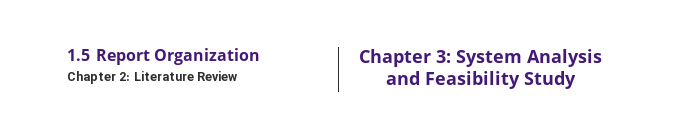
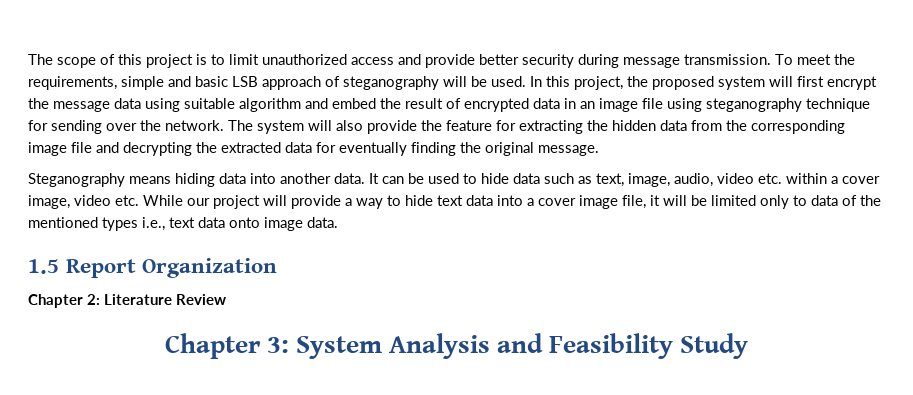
(67, 55) none -> [28,54,855,68] [28,76,877,90] [28,98,870,112] [28,120,845,134] [28,142,599,156] [28,173,880,187] [28,195,881,209] [28,217,338,231] The scope of this project is to limit unauthorized access and provide better security during message transmission. To meet the requirements, simple and basic LSB approach of steganography will be used. In this project, the proposed system will first encrypt the message data using suitable algorithm and embed the result of encrypted data in an image file using steganography technique for sending over the network. The system will also provide the feature for extracting the hidden data from the corresponding image file and decrypting the extracted data for eventually finding the original message. // Steganography means hiding data into another data. It can be used to hide data such as text, image, audio, video etc. within a cover image, video etc. While our project will provide a way to hide text data into a cover image file, it will be limited only to data of the mentioned types i.e., text data onto image data. //

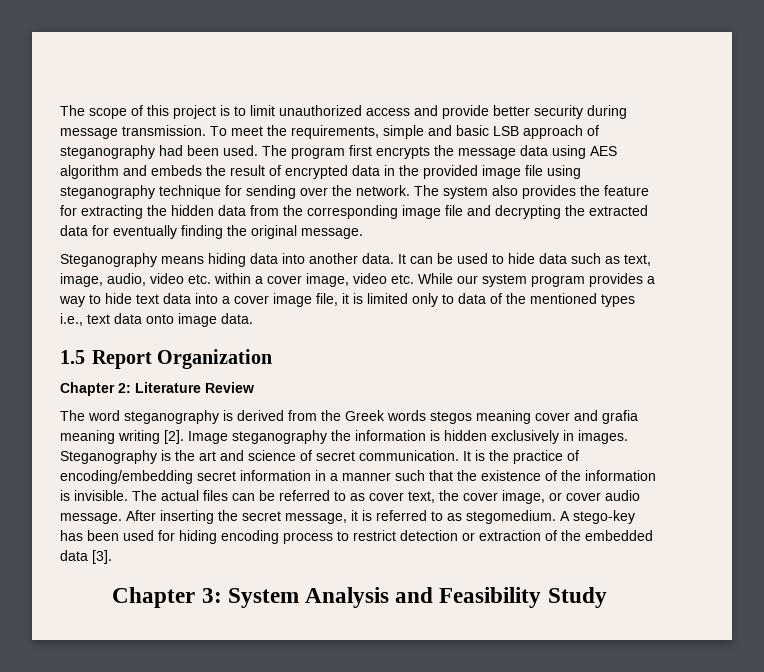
[443,76,877,90] will be used. In this project, the proposed system will first encrypt -> [159,145,430,159] had been used. The program first encrypts
[184,98,235,109] suitable -> [590,146,617,156] AES
[332,98,376,109] embed -> [151,165,202,176] embeds
[580,101,595,109] an -> [399,165,478,179] the provided
[308,120,417,134] will also provide -> [492,185,576,199] also provides
[213,195,341,209] project will provide -> [482,273,643,287] system program provides
[663,195,707,206] will be -> [353,293,363,304] is
(226, 299) none -> [60,410,638,424] [60,430,628,444] [60,450,579,464] [60,470,656,484] [60,490,640,504] [60,510,635,524] [60,530,653,544] [60,550,112,564] // The word steganography is derived from the Greek words stegos meaning cover and grafia meaning writing [2]. Image steganography the information is hidden exclusively in images. Steganography is the art and science of secret communication. It is the practice of encoding/embedding secret information in a manner such that the existence of the information is invisible. The actual files can be referred to as cover text, the cover image, or cover audio message. After inserting the secret message, it is referred to as stegomedium. A stego-key has been used for hiding encoding process to restrict detection or extraction of the embedded data [3].

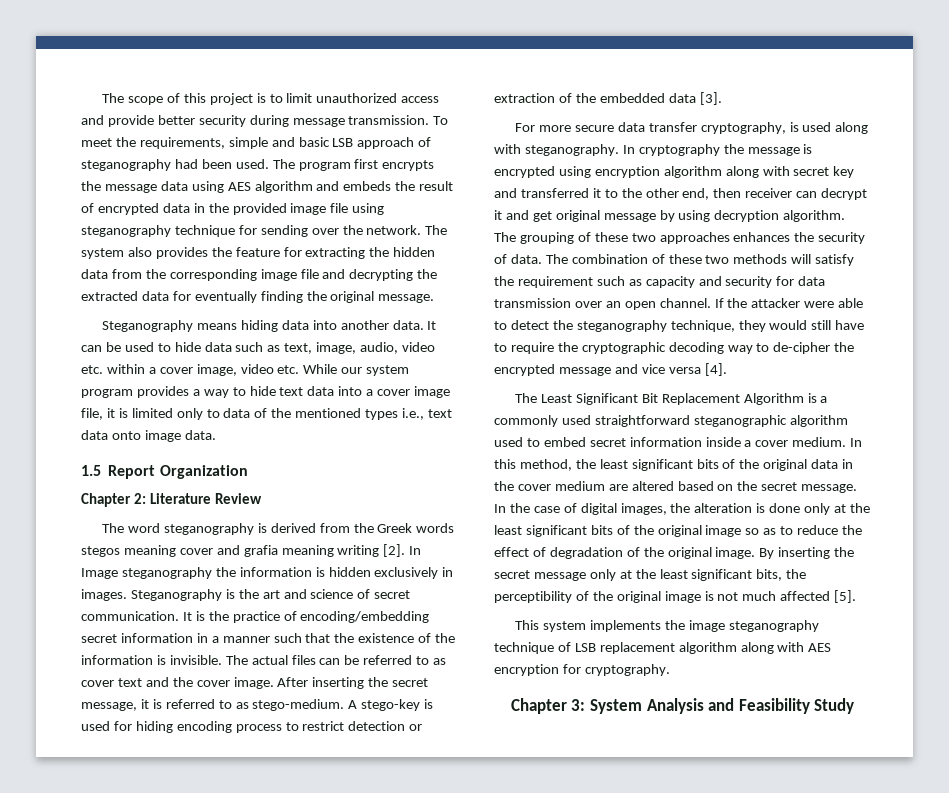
(184, 437) none -> [409,546,422,555] In
[408,490,640,504] [60,513,122,524] text, the cover image, or cover audio message. -> [117,677,274,689] text and the cover image.
[466,510,556,524] stegomedium. -> [252,699,345,711] stego-medium.
[60,530,119,541] has been -> [424,699,434,709] is
(112, 557) none -> [515,122,869,134] [494,144,813,156] [494,166,855,178] [494,188,868,200] [494,210,846,222] [494,232,866,244] [494,254,855,266] [494,276,826,288] [494,298,864,310] [494,320,865,332] [494,342,855,354] [494,363,727,376] [515,393,828,405] [494,415,848,427] [494,437,863,447] [494,459,854,471] [494,481,858,493] [494,503,870,515] [494,525,863,537] [494,547,855,559] [494,569,807,581] [494,590,857,603] [515,620,819,632] [494,642,832,654] [494,664,670,676] // For more secure data transfer cryptography, is used along with steganography. In cryptography the message is encrypted using encryption algorithm along with secret key and transferred it to the other end, then receiver can decrypt it and get original message by using decryption algorithm. The grouping of these two approaches enhances the security of data. The combination of these two methods will satisfy the requirement such as capacity and security for data transmission over an open channel. If the attacker were able to detect the steganography technique, they would still have to require the cryptographic decoding way to de-cipher the encrypted message and vice versa [4]. // The Least Significant Bit Replacement Algorithm is a commonly used straightforward steganographic algorithm used to embed secret information inside a cover medium. In this method, the least significant bits of the original data in the cover medium are altered based on the secret message. In the case of digital images, the alteration is done only at the least significant bits of the original image so as to reduce the effect of degradation of the original image. By inserting the secret message only at the least significant bits, the perceptibility of the original image is not much affected [5]. // This system implements the image steganography technique of LSB replacement algorithm along with AES encryption for cryptography.

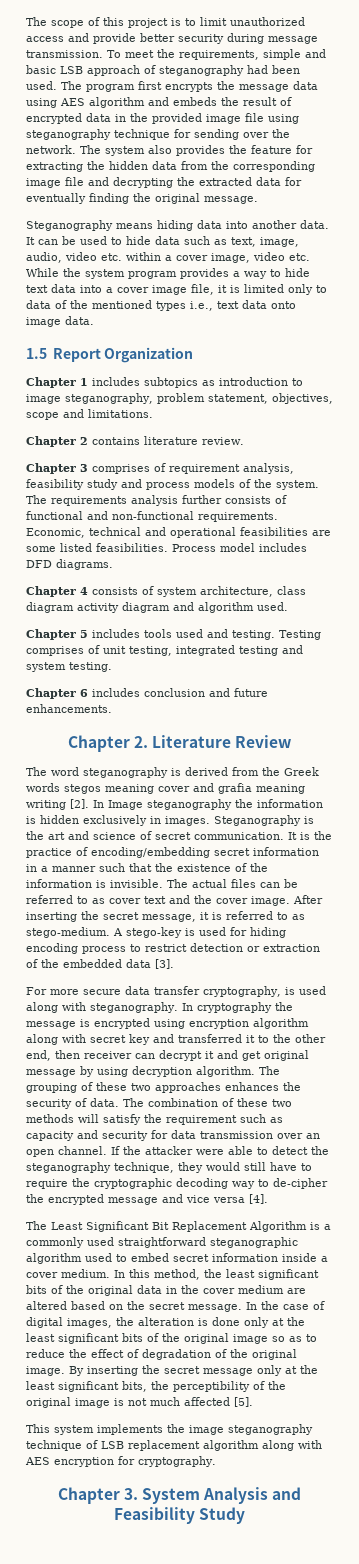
[341,367,363,374] our -> [63,268,81,277] the
[133,493,146,504] 2: -> [80,377,303,388] [26,393,333,404] [26,409,153,420] [26,436,244,447] [26,463,294,474] [26,479,319,490] [26,495,287,506] [26,511,278,522] [26,527,331,538] [26,543,307,552] [26,559,113,570] [26,586,306,597] [26,602,288,613] [26,629,321,640] [26,645,303,656] [26,662,112,672] [26,688,268,699] [26,704,112,713] [67,735,148,752] 1 includes subtopics as introduction to image steganography, problem statement, objectives, scope and limitations. // Chapter 2 contains literature review. // Chapter 3 comprises of requirement analysis, feasibility study and process models of the system. The requirements analysis further consists of functional and non-functional requirements. Economic, technical and operational feasibilities are some listed feasibilities. Process model includes DFD diagrams. // Chapter 4 consists of system architecture, class diagram activity diagram and algorithm used. // Chapter 5 includes tools used and testing. Testing comprises of unit testing, integrated testing and system testing. // Chapter 6 includes conclusion and future enhancements. // Chapter 2.
[571,699,586,711] 3: -> [123,1488,138,1500] 3.

